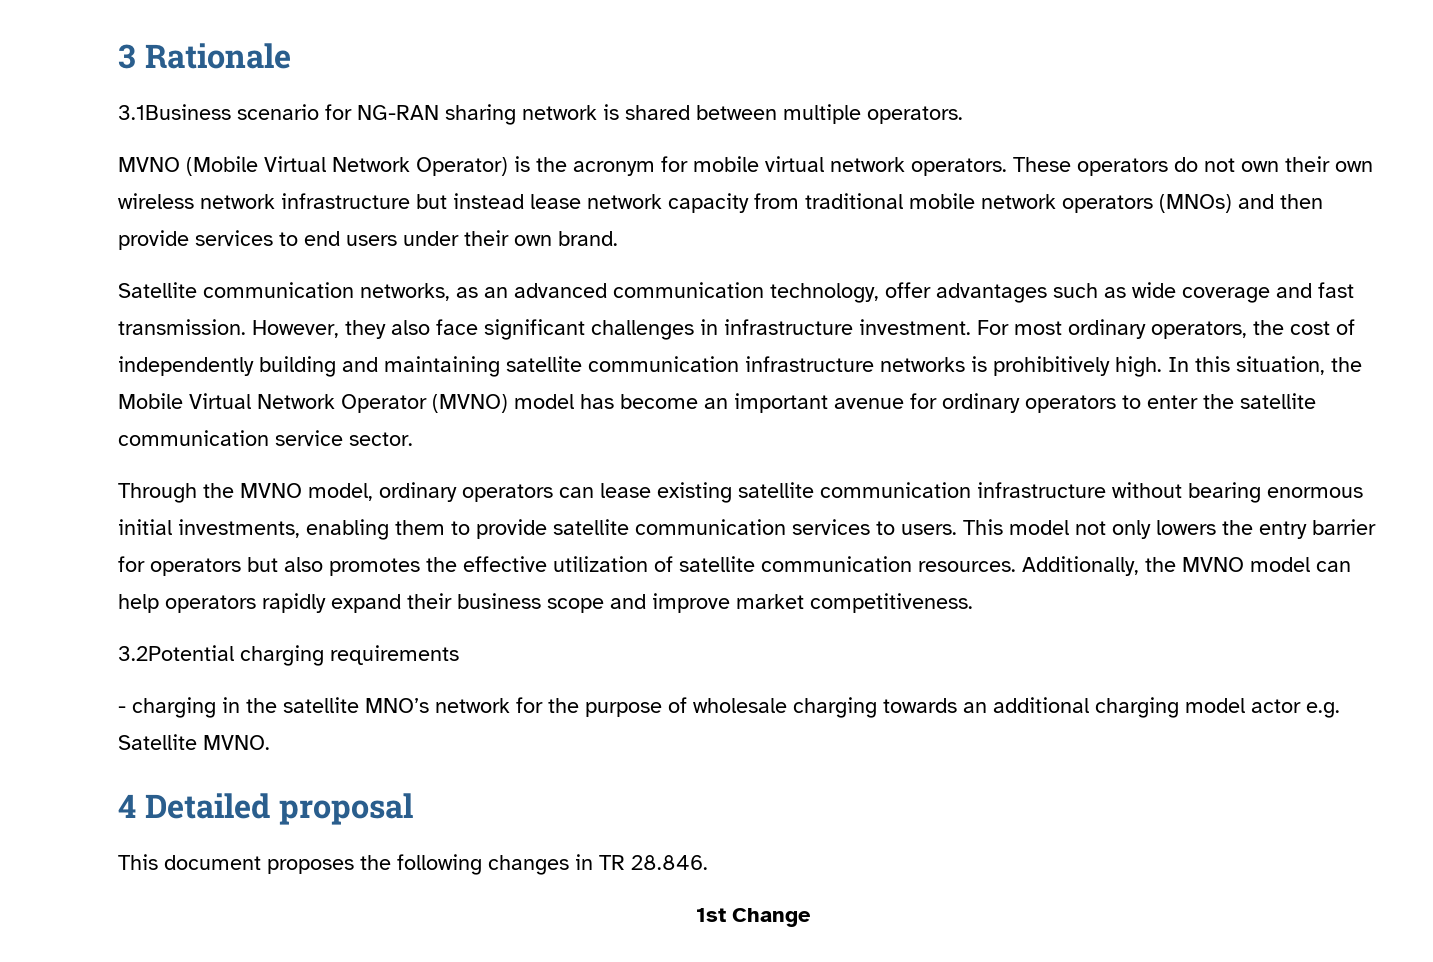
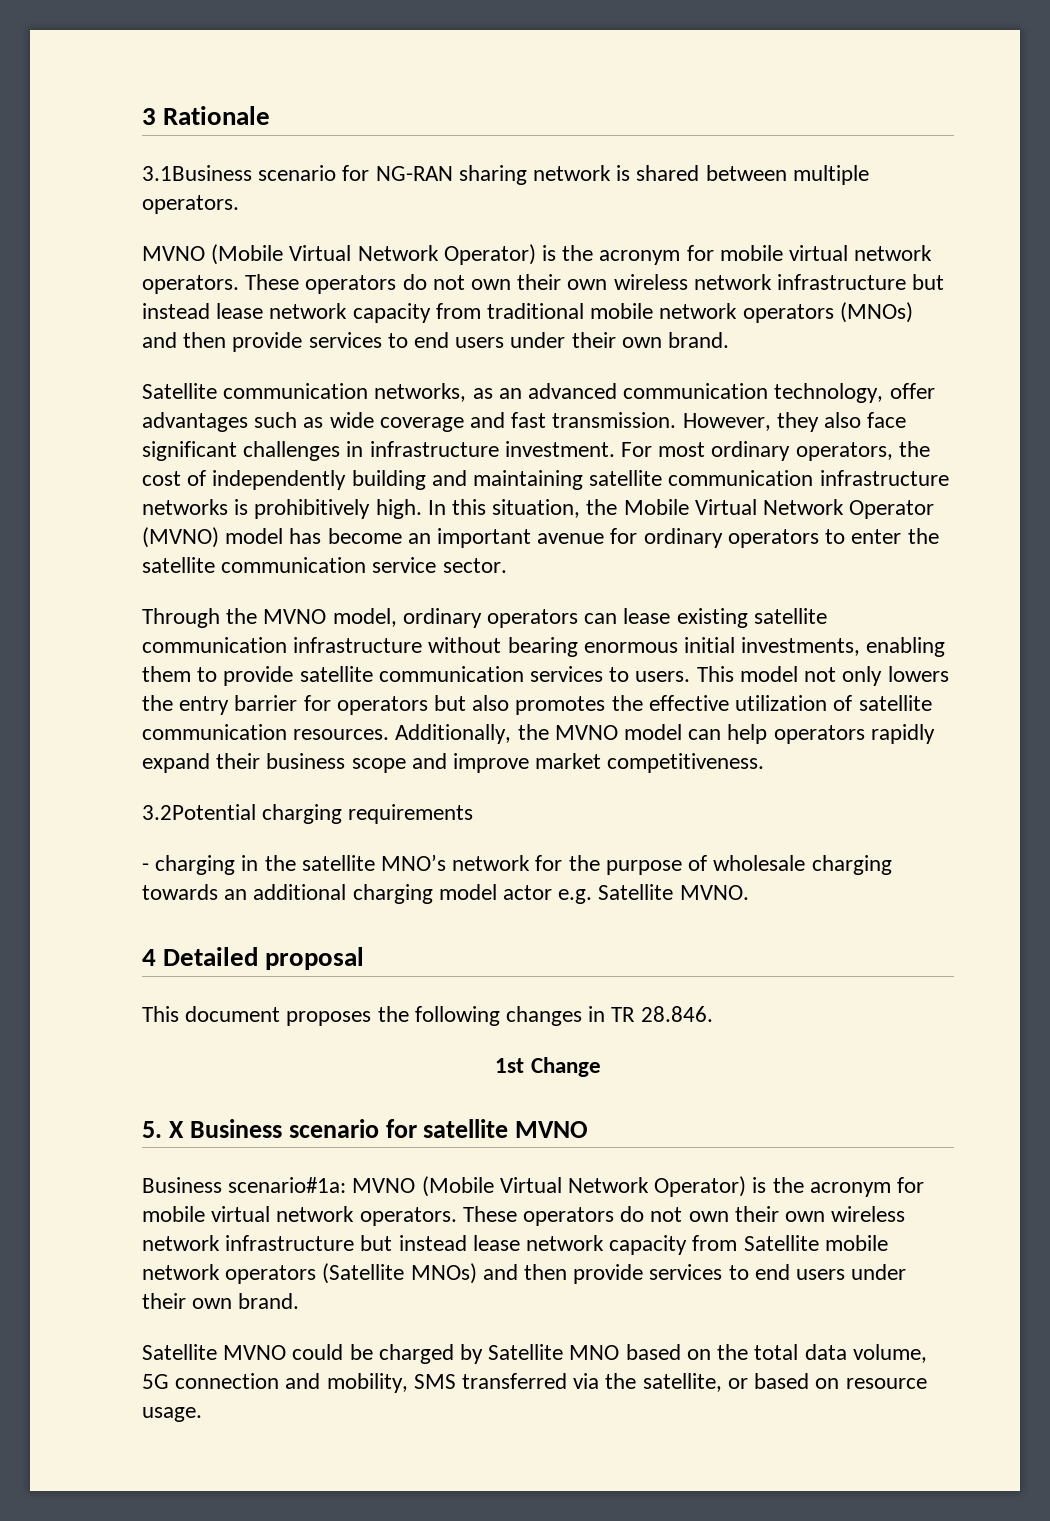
(811, 917) none -> [142,1119,589,1138] [142,1176,925,1197] [142,1206,906,1226] [142,1235,888,1255] [142,1263,907,1284] [142,1293,300,1309] [142,1344,927,1364] [142,1373,927,1393] [142,1407,202,1422] // 5. X Business scenario for satellite MVNO // Business scenario#1a: MVNO (Mobile Virtual Network Operator) is the acronym for mobile virtual network operators. These operators do not own their own wireless network infrastructure but instead lease network capacity from Satellite mobile network operators (Satellite MNOs) and then provide services to end users under their own brand. // Satellite MVNO could be charged by Satellite MNO based on the total data volume, 5G connection and mobility, SMS transferred via the satellite, or based on resource usage.

